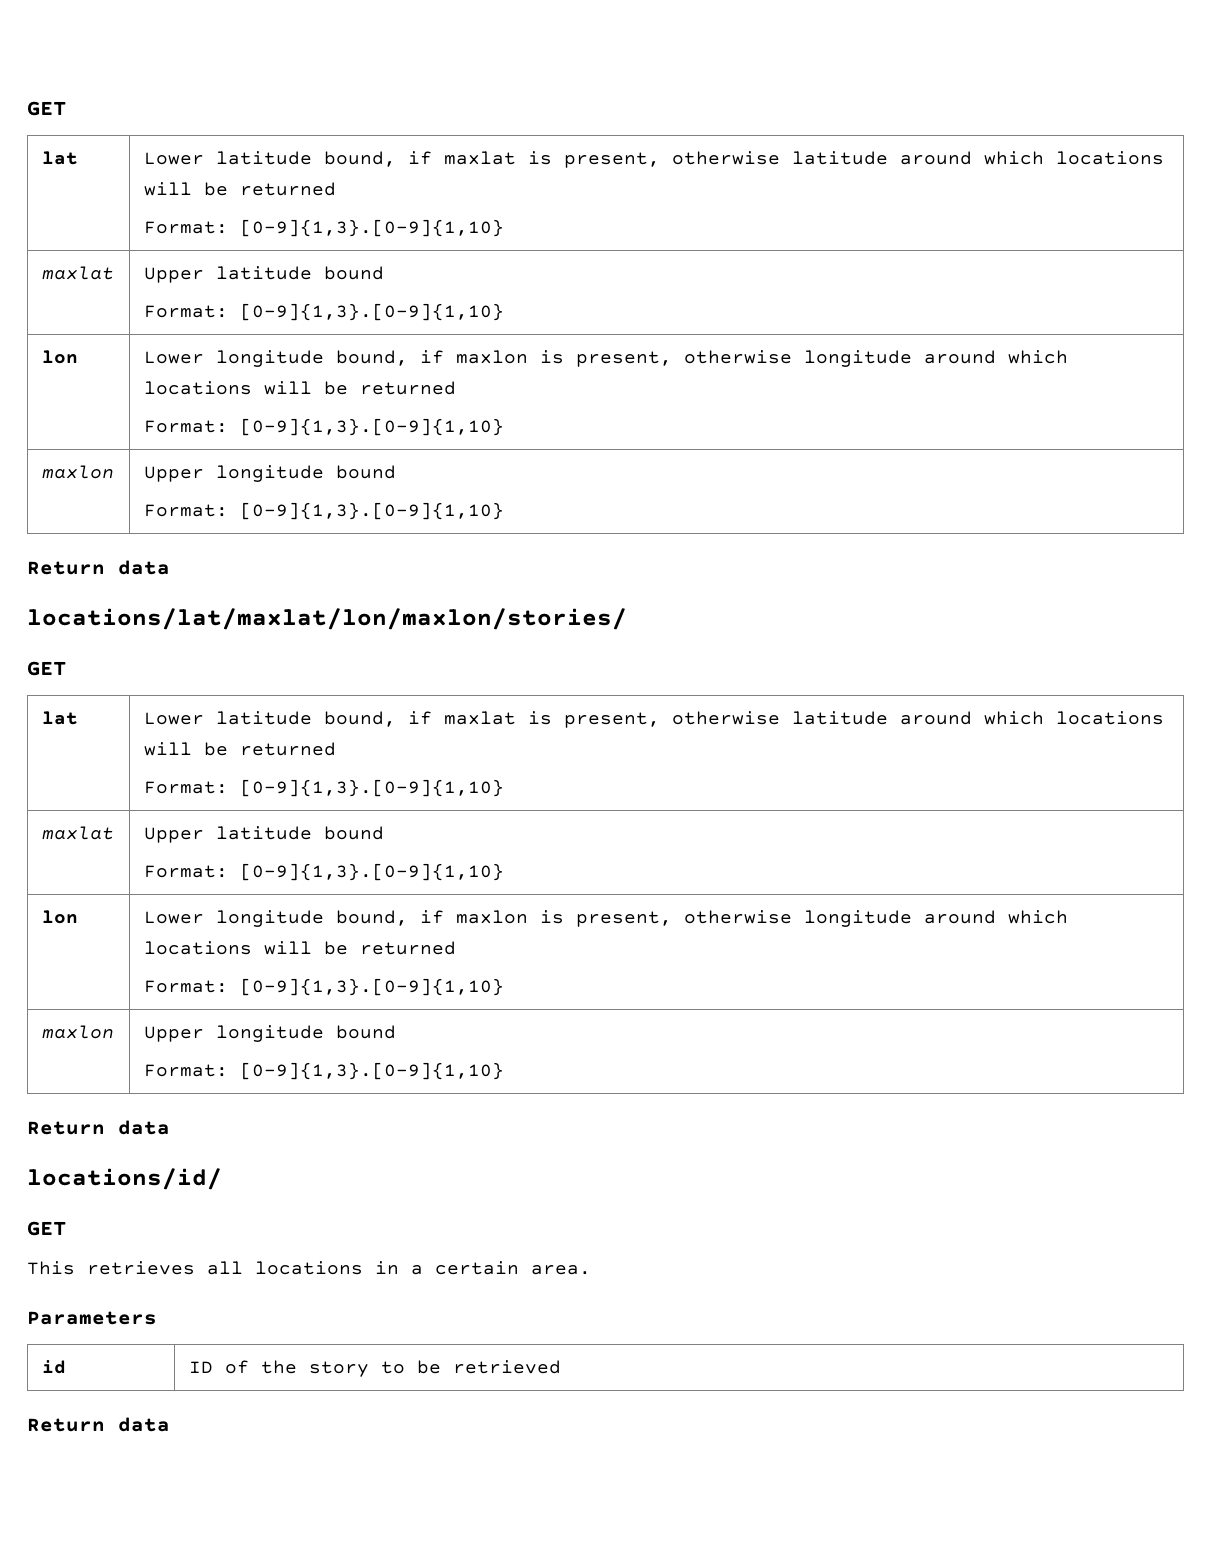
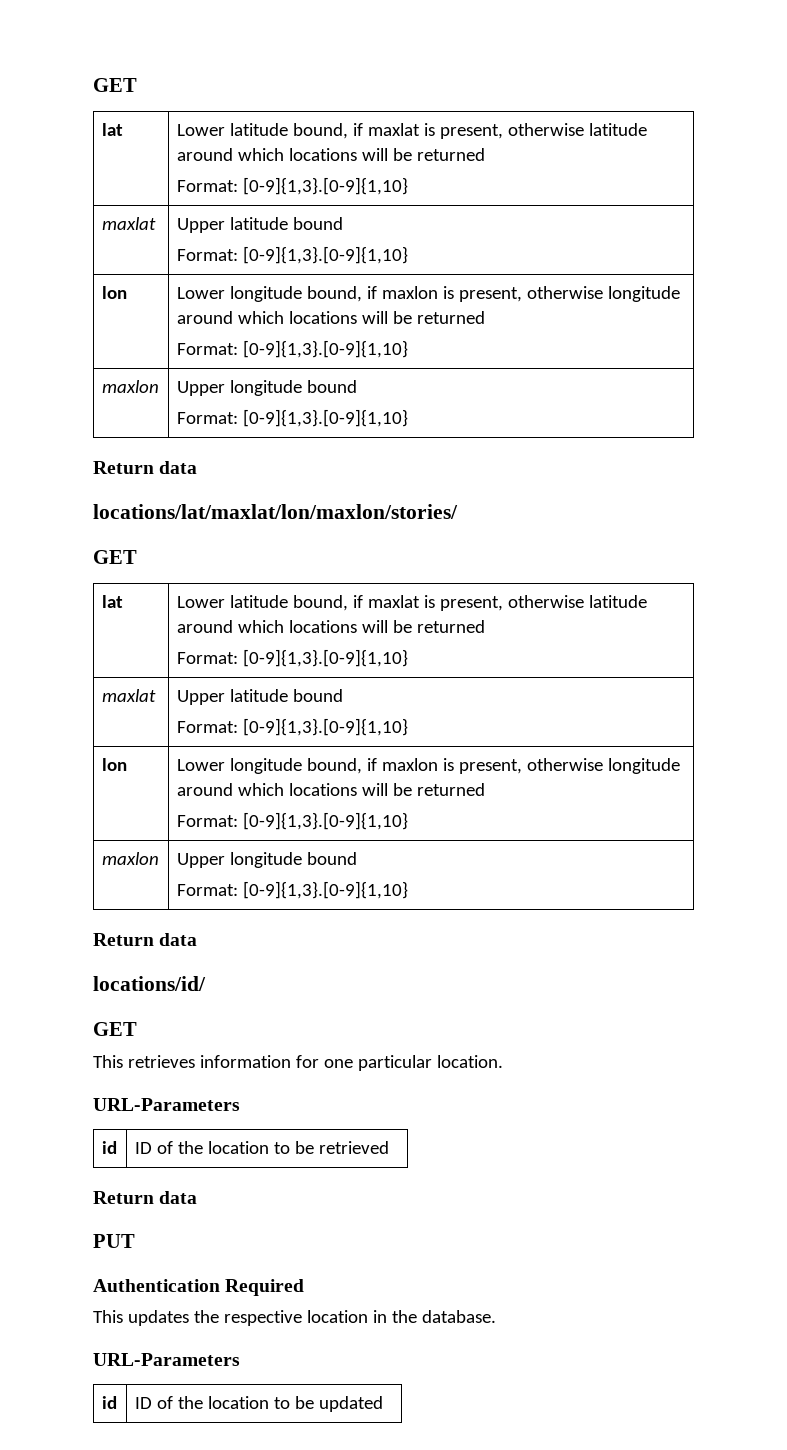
[207,1261,591,1275] [27,1311,157,1325] [41,1360,66,1374] [188,1360,369,1377] all locations in a certain area. // Parameters // id | ID of the story -> [199,1055,503,1071] [93,1098,240,1111] [101,1141,117,1154] [134,1141,269,1154] information for one particular location. // URL-Parameters // id | ID of the location
(170, 1424) none -> [93,1234,135,1248] [93,1279,305,1296] [93,1310,496,1326] [93,1353,240,1366] [101,1396,117,1409] [134,1396,383,1412] // PUT // Authentication Required // This updates the respective location in the database. // URL-Parameters // id | ID of the location to be updated

